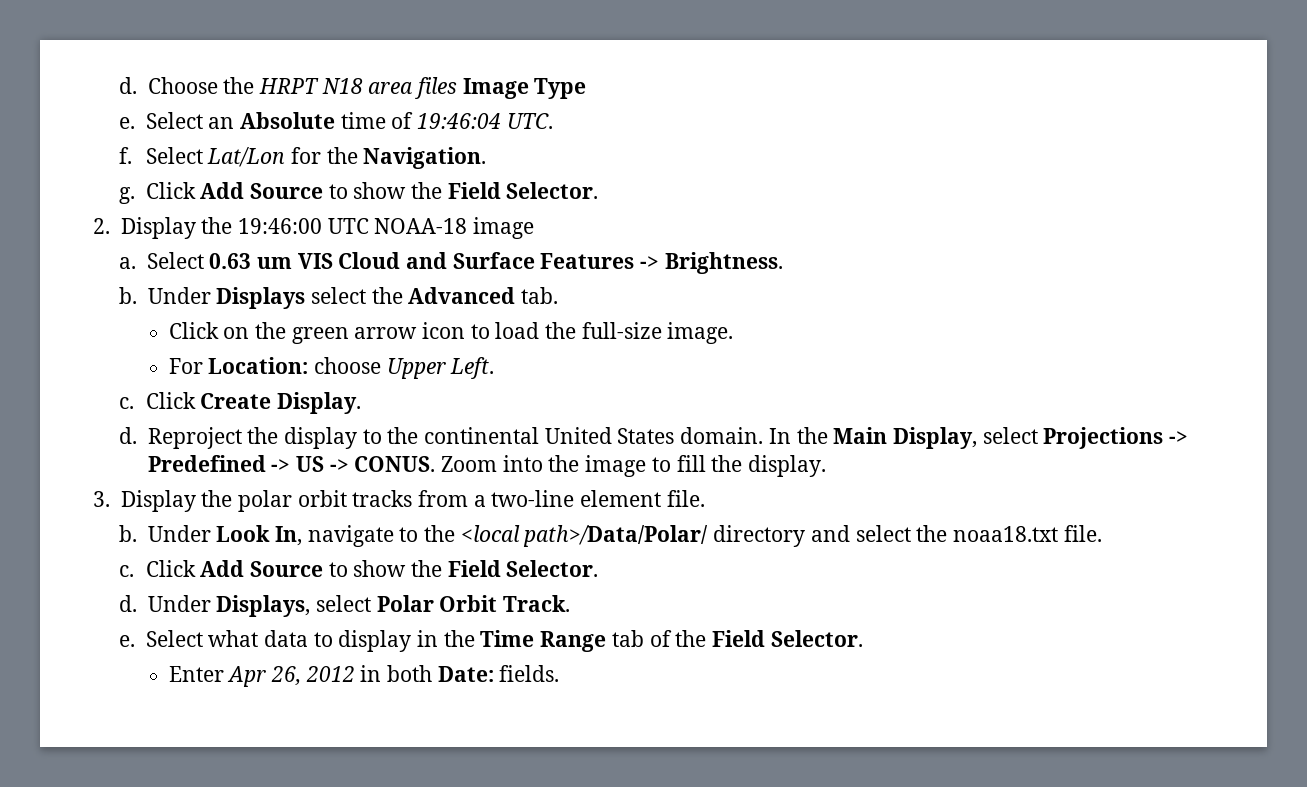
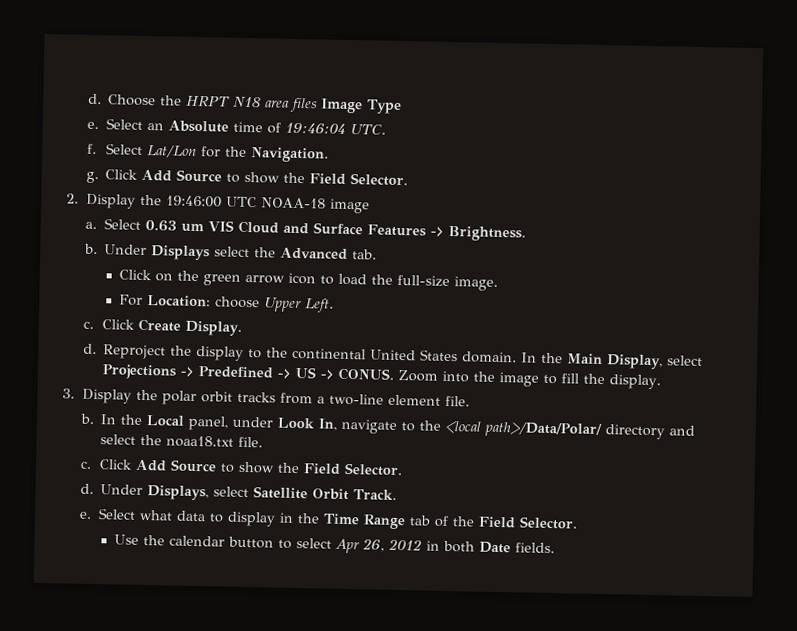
[147,525,211,542] Under -> [100,414,274,431] In the Local panel, under
[376,595,434,612] Polar -> [252,486,308,500] Satellite
[168,666,224,682] Enter -> [114,534,333,549] Use the calendar button to select
[437,666,494,682] Date: -> [479,541,512,554] Date

